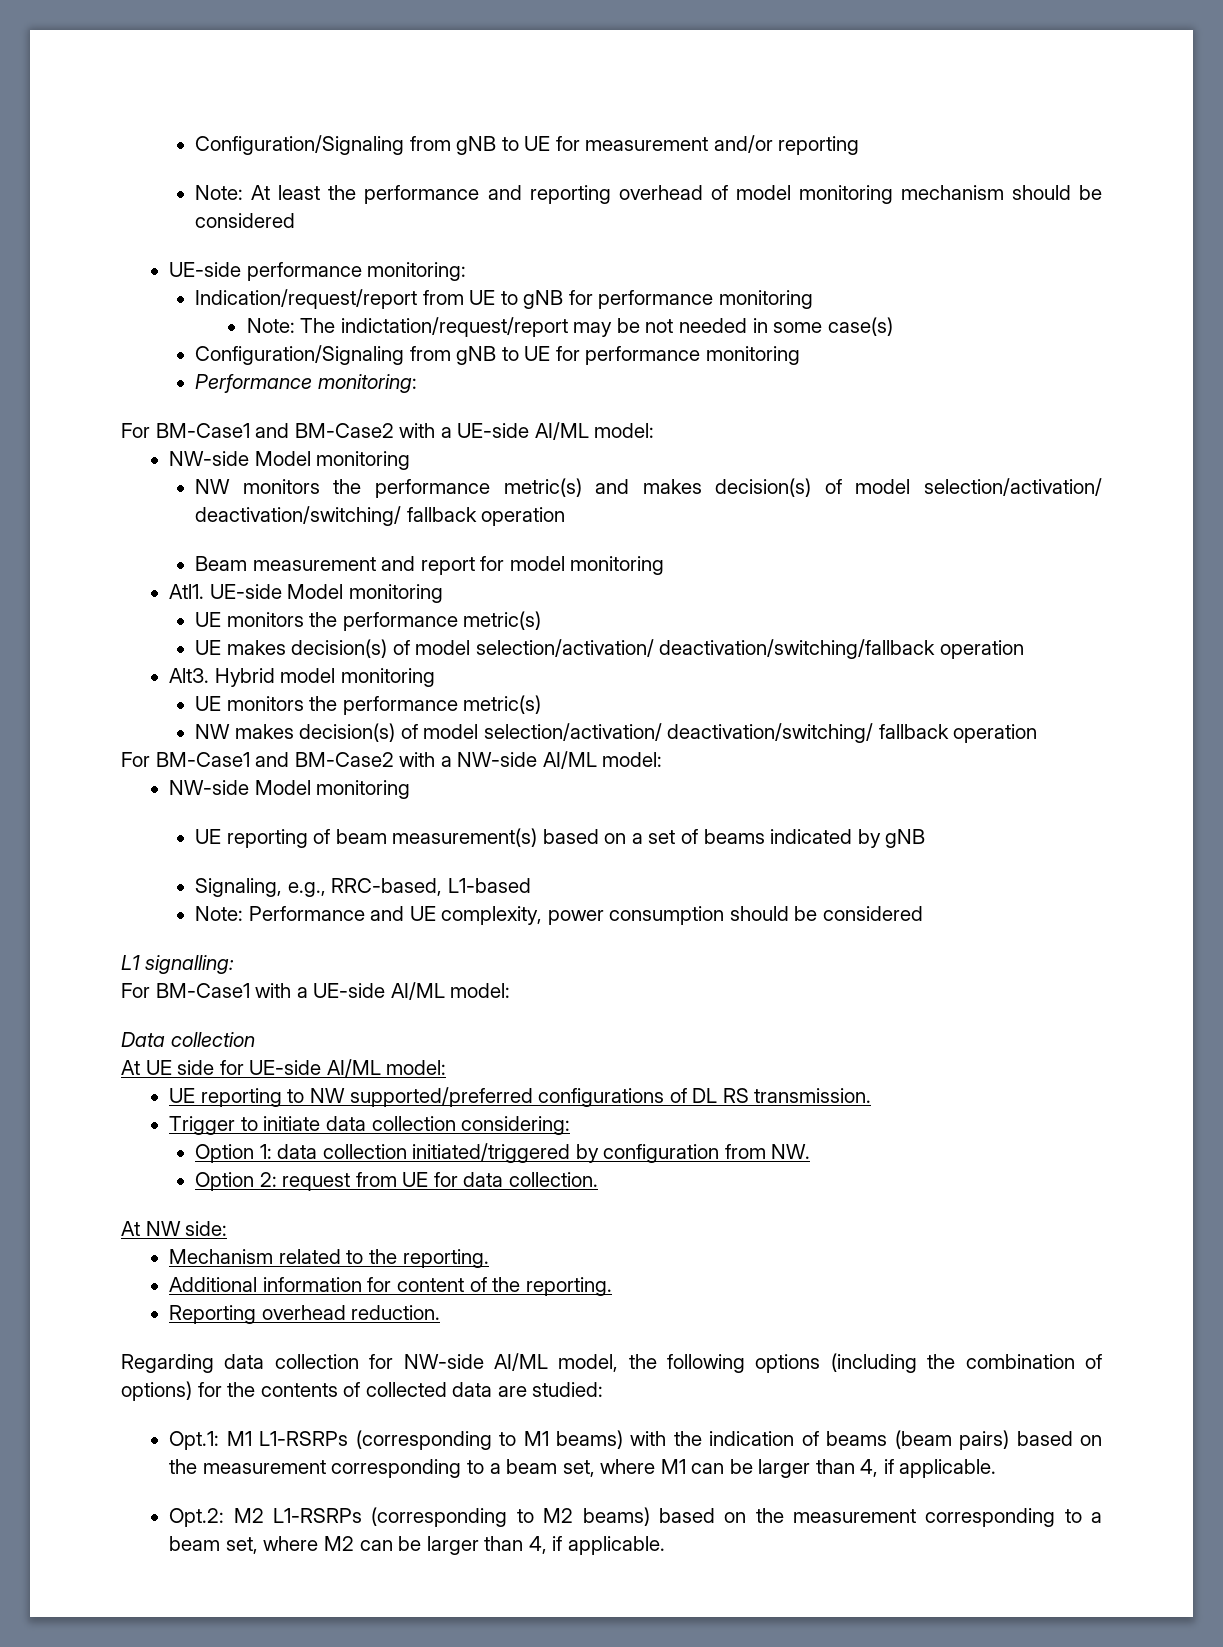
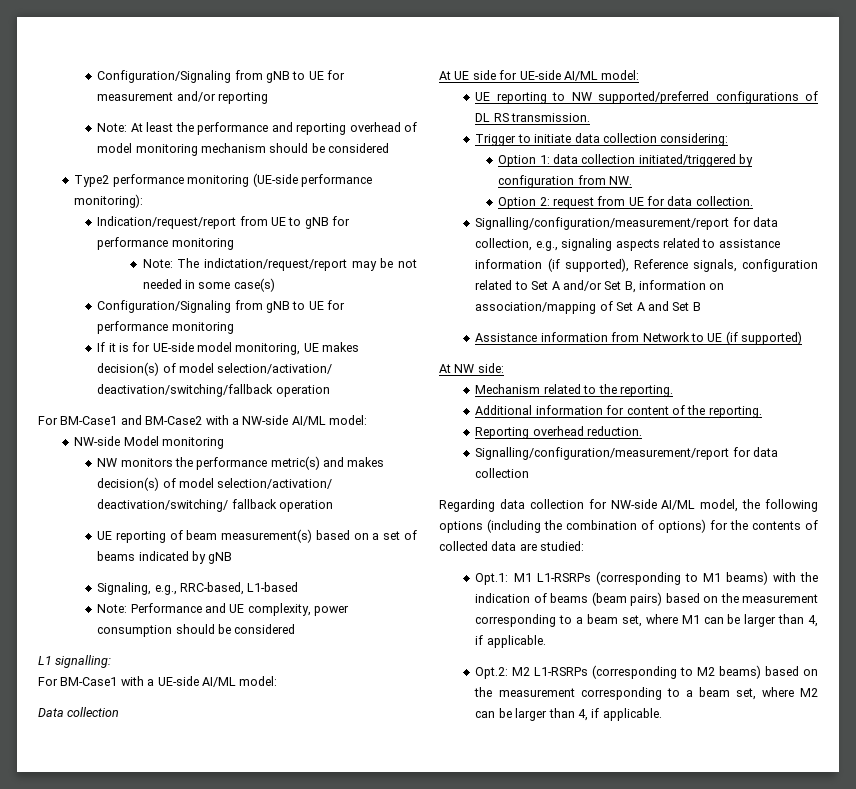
[169,262,467,281] UE-side performance monitoring: -> [74,173,372,187] [74,194,144,208] Type2 performance monitoring (UE-side performance monitoring):
[195,374,417,393] [121,423,530,438] Performance monitoring: // For BM-Case1 and BM-Case2 with a UE-side -> [97,342,360,355] [97,362,333,376] [97,384,330,397] [38,415,289,425] If it is for UE-side model monitoring, UE makes decision(s) of model selection/activation/ deactivation/switching/fallback operation // For BM-Case1 and BM-Case2 with a NW-side
[195,556,665,575] [169,584,443,603] [195,611,542,631] [195,639,1024,659] [169,668,435,687] [195,695,542,715] [195,723,1038,743] [121,751,663,769] [169,780,411,799] // Beam measurement and report for model monitoring // Atl1. UE-side Model monitoring // UE monitors the performance metric(s) // UE makes decision(s) of model selection/activation/ deactivation/switching/fallback operation // Alt3. Hybrid model monitoring // UE monitors the performance metric(s) // NW makes decision(s) of model selection/activation/ deactivation/switching/ fallback operation // For BM-Case1 and BM-Case2 with a NW-side AI/ML model: // NW-side Model monitoring -> (333, 506) none
(598, 1179) none -> [475,217,779,230] [475,238,780,251] [475,258,818,272] [475,280,725,293] [475,301,701,314] [475,331,803,345] // Signalling/configuration/measurement/report for data collection, e.g., signaling aspects related to assistance information (if supported), Reference signals, configuration related to Set A and/or Set B, information on association/mapping of Set A and Set B // Assistance information from Network to UE (if supported)
(441, 1312) none -> [475,447,779,460] [475,468,530,478] // Signalling/configuration/measurement/report for data collection

